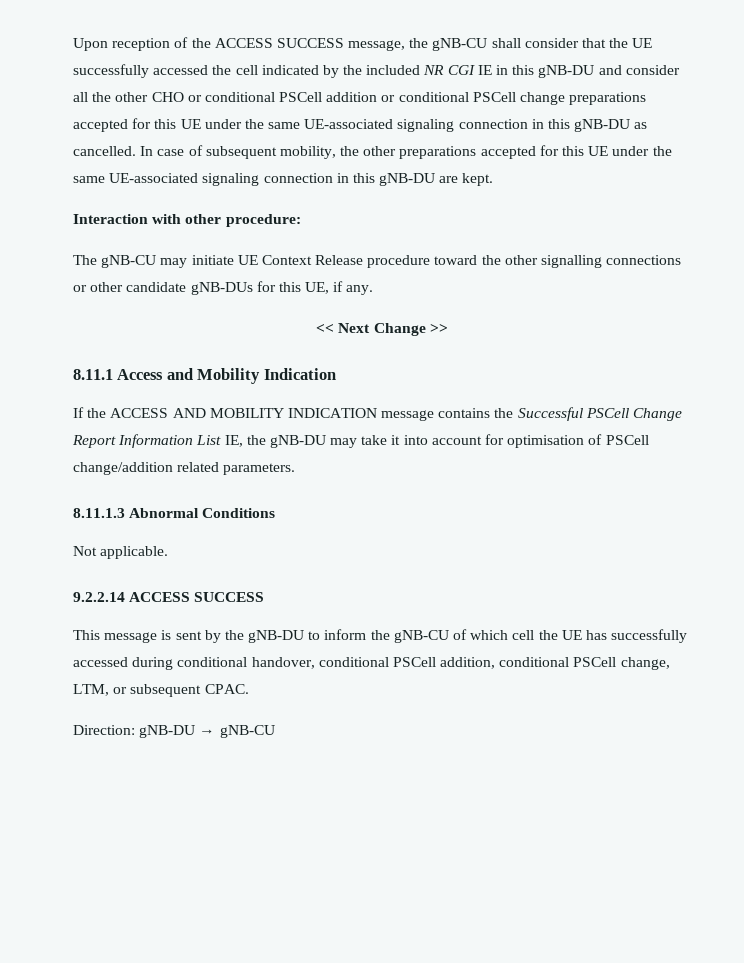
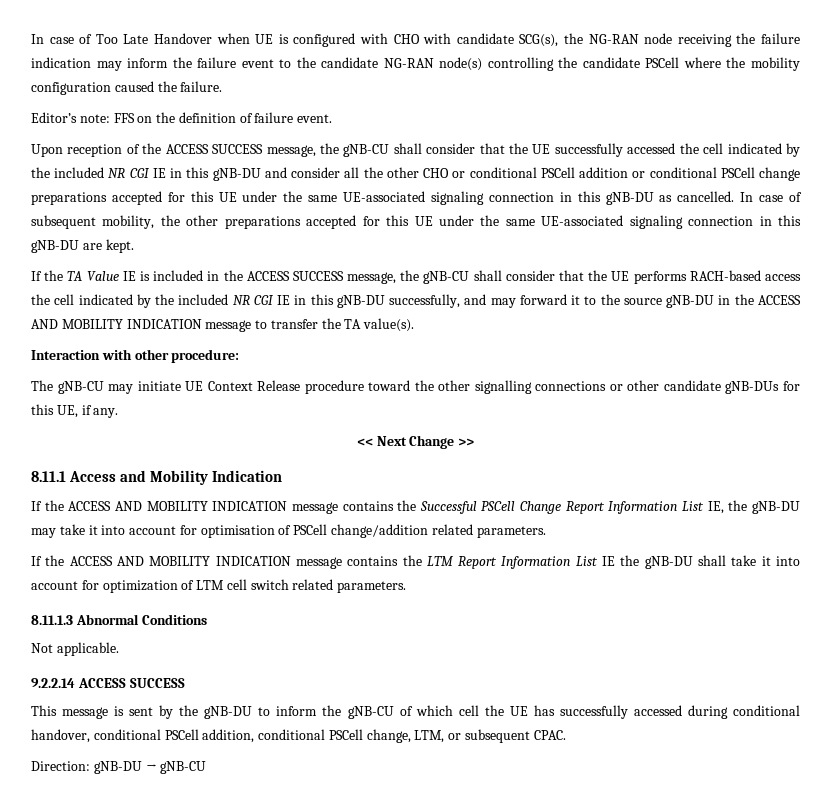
(73, 44) none -> [31,33,801,47] [31,57,800,71] [31,81,223,95] [31,112,333,123] In case of Too Late Handover when UE is configured with CHO with candidate SCG(s), the NG-RAN node receiving the failure indication may inform the failure event to the candidate NG-RAN node(s) controlling the candidate PSCell where the mobility configuration caused the failure. // Editor’s note: FFS on the definition of failure event. //
(494, 179) none -> [31,270,801,284] [31,294,801,308] [31,318,415,332] // If the TA Value IE is included in the ACCESS SUCCESS message, the gNB-CU shall consider that the UE performs RACH-based access the cell indicated by the included NR CGI IE in this gNB-DU successfully, and may forward it to the source gNB-DU in the ACCESS AND MOBILITY INDICATION message to transfer the TA value(s).
(296, 469) none -> [31,555,800,569] [31,579,407,593] // If the ACCESS AND MOBILITY INDICATION message contains the LTM Report Information List IE the gNB-DU shall take it into account for optimization of LTM cell switch related parameters.

